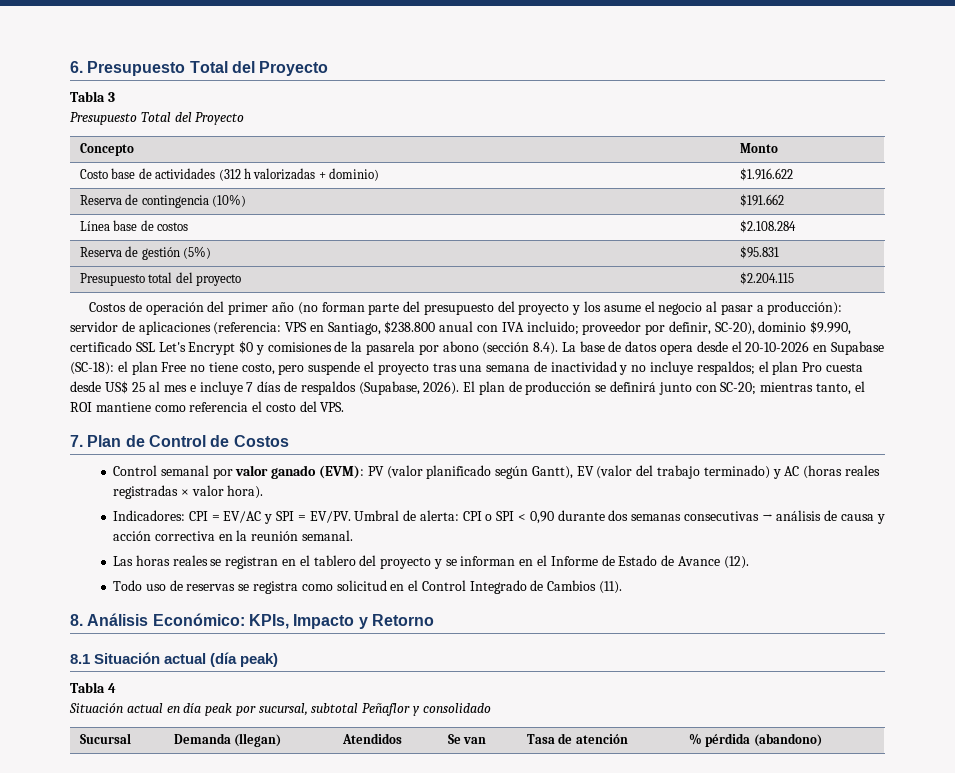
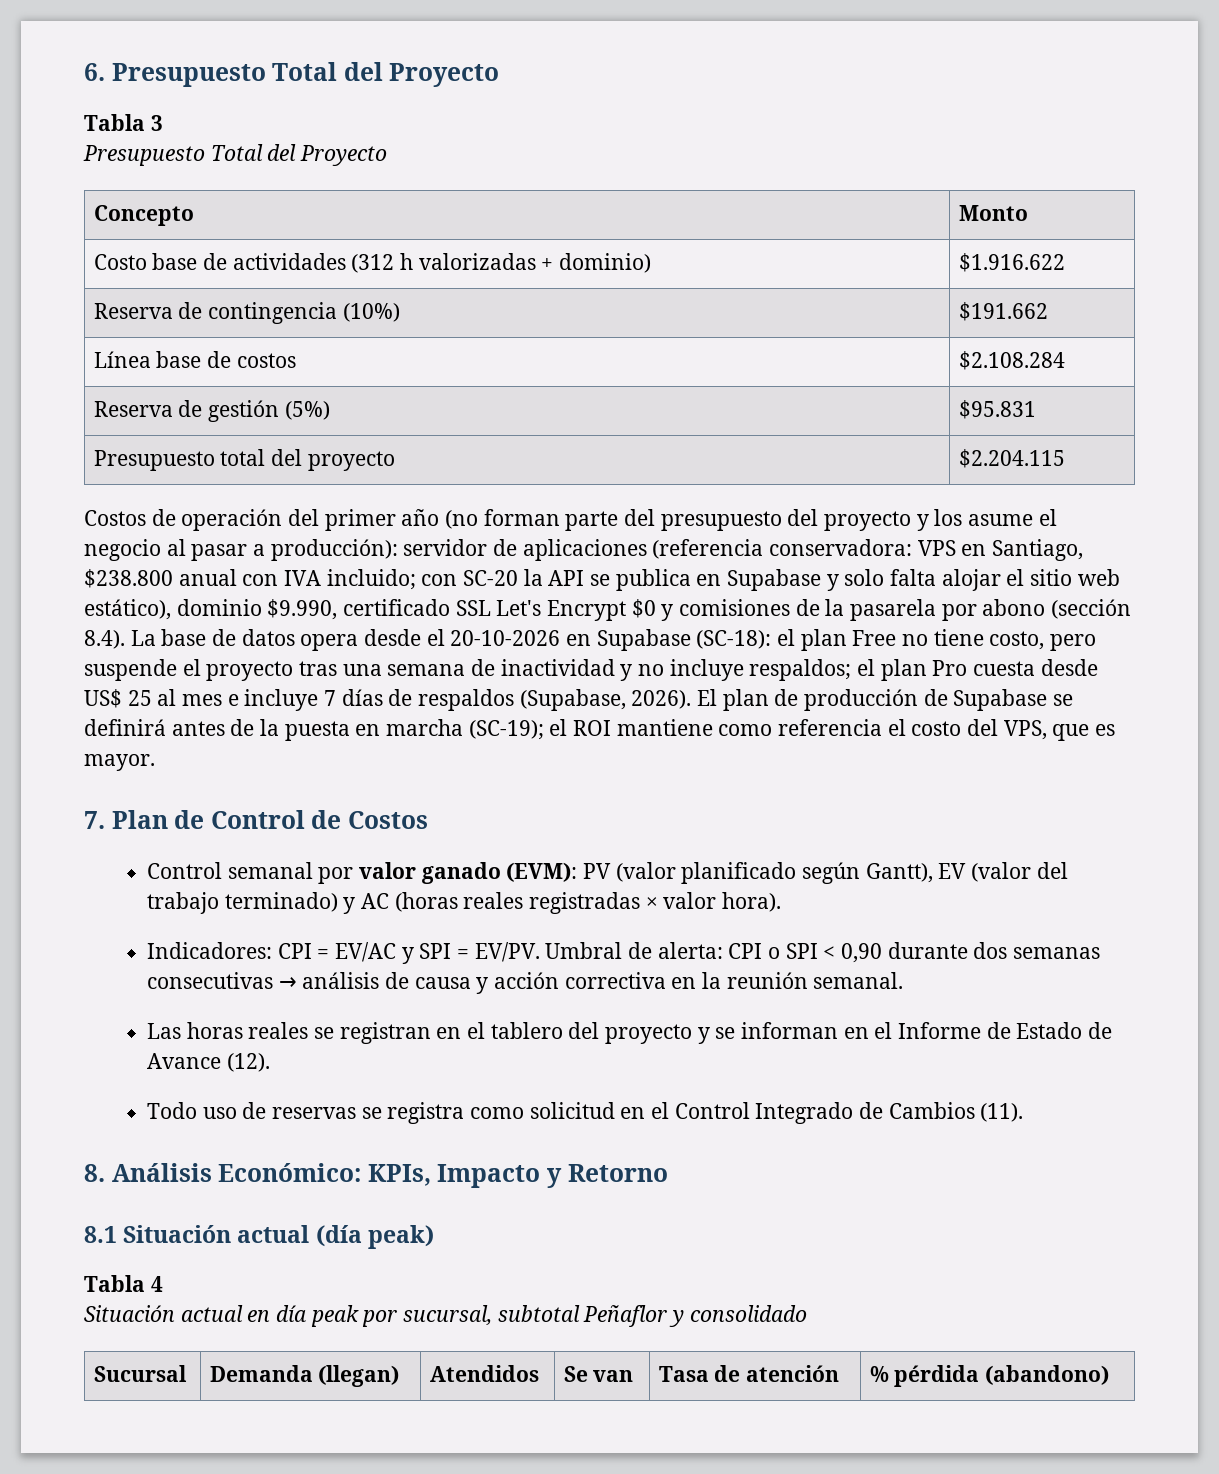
[213,322,282,335] (referencia: -> [652,539,913,559] (referencia conservadora:
[582,321,755,335] proveedor por definir, SC-20), -> [421,569,1120,591] [84,599,171,620] con SC-20 la API se publica en Supabase y solo falta alojar el sitio web estático),
[595,381,851,395] se definirá junto con SC-20; mientras tanto, -> [923,689,1074,711] [84,719,544,741] de Supabase se definirá antes de la puesta en marcha (SC-19);
[320,402,345,412] VPS. -> [1003,720,1116,741] [84,754,155,771] VPS, que es mayor.

